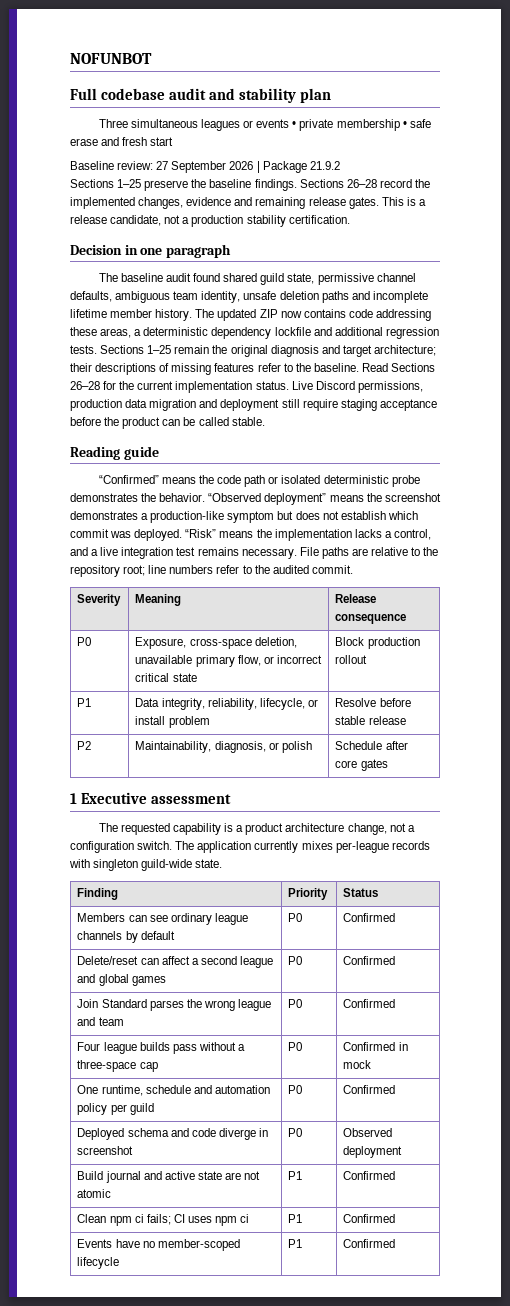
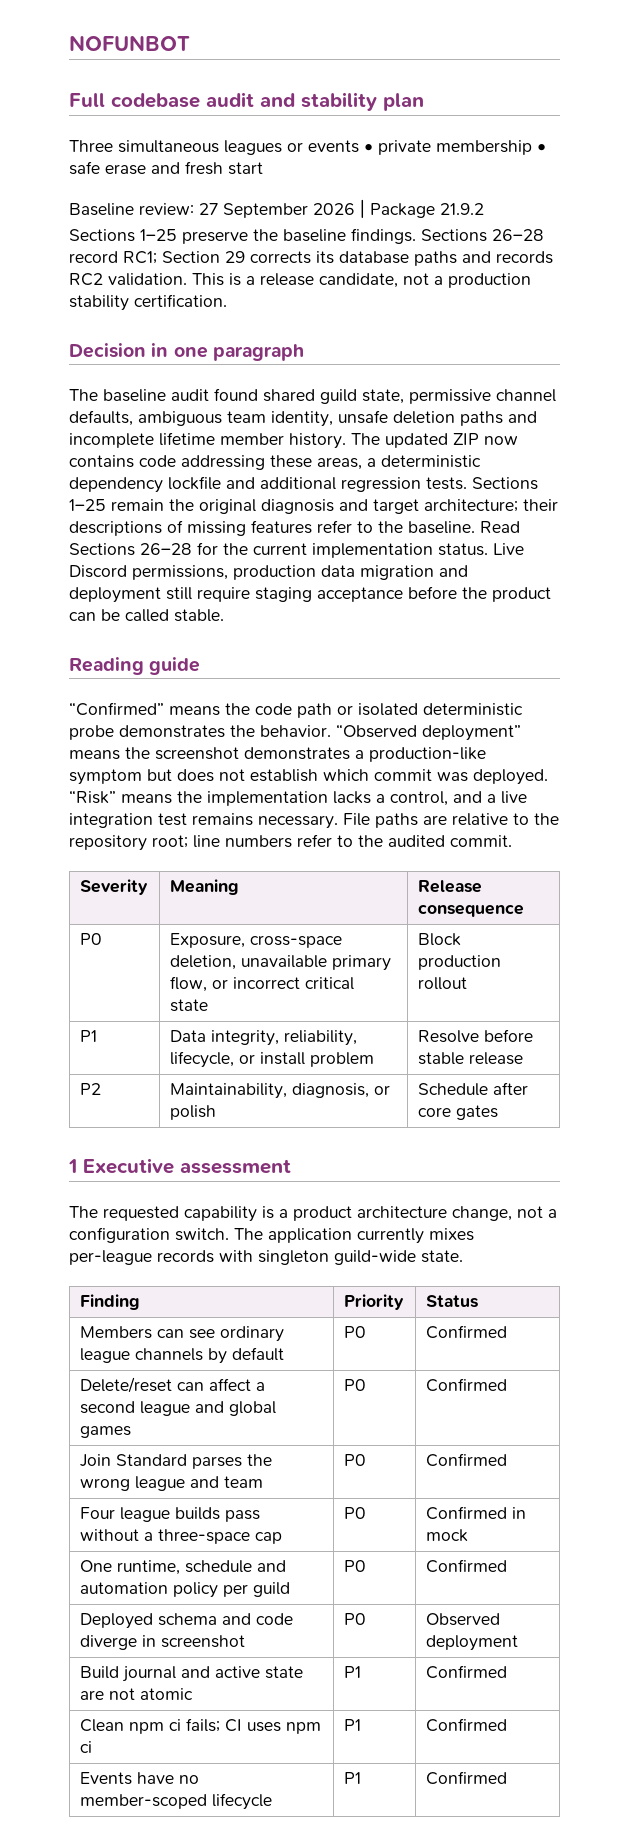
[414,179,430,188] [70,197,379,209] the implemented changes, evidence and remaining release gates. -> [123,251,553,266] [69,273,187,286] RC1; Section 29 corrects its database paths and records RC2 validation.

